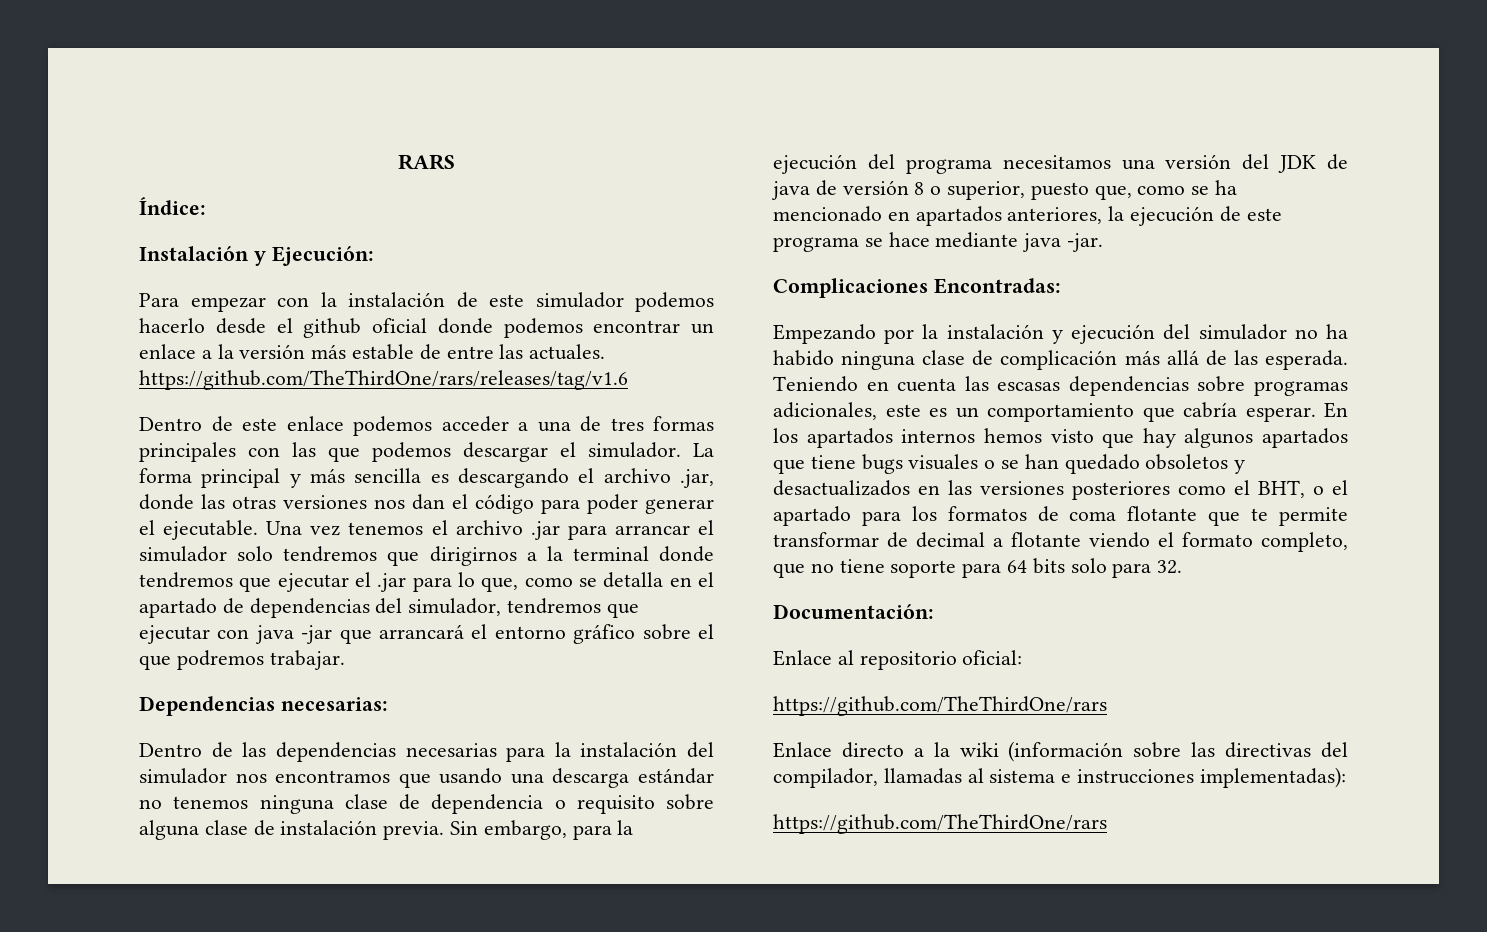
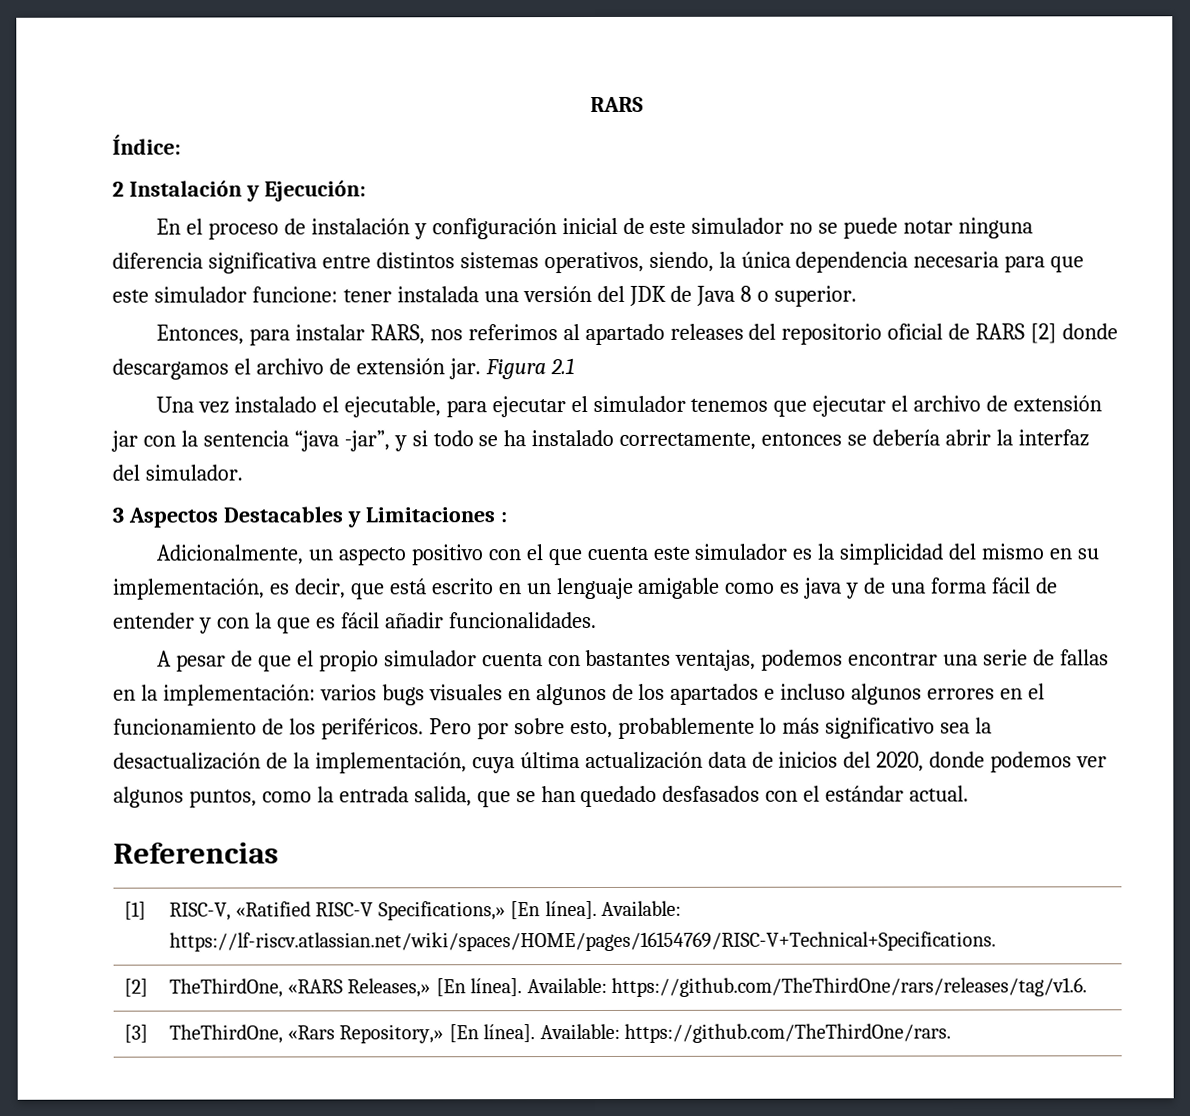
(206, 206) none -> [112,181,124,197] 2
[139,292,714,312] [139,318,714,338] [139,344,606,360] [139,370,628,390] [139,416,714,436] [139,442,714,462] [139,468,714,488] [139,494,714,514] [139,520,715,540] [139,546,714,566] [139,572,714,592] [139,598,639,618] [139,624,714,644] [139,650,345,670] [139,696,388,716] [139,742,714,762] [139,768,714,788] [139,794,714,814] [139,820,634,840] [773,154,1111,174] Para empezar con la instalación de este simulador podemos hacerlo desde el github oficial donde podemos encontrar un enlace a la versión más estable de entre las actuales. https://github.com/TheThirdOne/rars/releases/tag/v1.6 // Dentro de este enlace podemos acceder a una de tres formas principales con las que podemos descargar el simulador. La forma principal y más sencilla es descargando el archivo .jar, donde las otras versiones nos dan el código para poder generar el ejecutable. Una vez tenemos el archivo .jar para arrancar el simulador solo tendremos que dirigirnos a la terminal donde tendremos que ejecutar el .jar para lo que, como se detalla en el apartado de dependencias del simulador, tendremos que ejecutar con java -jar que arrancará el entorno gráfico sobre el que podremos trabajar. // Dependencias necesarias: // Dentro de las dependencias necesarias para la instalación del simulador nos encontramos que usando una descarga estándar no tenemos ninguna clase de dependencia o requisito sobre alguna clase de instalación previa. Sin embargo, para la ejecución del programa necesitamos -> [156,217,1034,240] [112,251,1085,274] [112,286,479,303] En el proceso de instalación y configuración inicial de este simulador no se puede notar ninguna diferencia significativa entre distintos sistemas operativos, siendo, la única dependencia necesaria para que este simulador funcione: tener instalada
[771,180,1238,200] [773,206,1282,226] [773,232,1104,252] [773,278,1061,298] [773,324,1348,344] [773,350,1348,370] [773,376,1348,396] [773,402,1348,422] [773,428,1348,448] [773,454,1246,474] [773,480,1348,500] [773,506,1348,526] [773,532,1348,552] [773,558,1183,578] [773,604,934,619] [773,650,1023,670] [773,696,1107,716] [773,741,1348,762] [773,767,1346,788] [773,814,1107,834] java de versión 8 o superior, puesto que, como se ha mencionado en apartados anteriores, la ejecución de este programa se hace mediante java -jar. // Complicaciones Encontradas: // Empezando por la instalación y ejecución del simulador no ha habido ninguna clase de complicación más allá de las esperada. Teniendo en cuenta las escasas dependencias sobre programas adicionales, este es un comportamiento que cabría esperar. En los apartados internos hemos visto que hay algunos apartados que tiene bugs visuales o se han quedado obsoletos y desactualizados en las versiones posteriores como el BHT, o el apartado para los formatos de coma flotante que te permite transformar de decimal a flotante viendo el formato completo, que no tiene soporte para 64 bits solo para 32. // Documentación: // Enlace al repositorio oficial: // https://github.com/TheThirdOne/rars // Enlace directo a la wiki (información sobre las directivas del compilador, llamadas al sistema e instrucciones implementadas): // https://github.com/TheThirdOne/rars -> [696,285,858,307] [156,323,1119,346] [112,358,575,380] [156,395,1103,418] [111,429,1089,452] [112,464,243,481] [112,506,507,528] [156,543,1101,566] [113,577,1058,600] [113,611,597,634] [157,649,1110,672] [113,683,1046,706] [113,717,993,740] [113,751,1108,774] [113,785,970,808] [113,842,279,864] [123,901,146,920] [168,900,681,921] [168,931,996,952] [123,978,148,997] [168,977,1087,998] [123,1024,148,1043] [168,1023,951,1044] Java 8 o superior. // Entonces, para instalar RARS, nos referimos al apartado releases del repositorio oficial de RARS [2] donde descargamos el archivo de extensión jar. Figura 2.1 // Una vez instalado el ejecutable, para ejecutar el simulador tenemos que ejecutar el archivo de extensión jar con la sentencia “java -jar”, y si todo se ha instalado correctamente, entonces se debería abrir la interfaz del simulador. // 3 Aspectos Destacables y Limitaciones : // Adicionalmente, un aspecto positivo con el que cuenta este simulador es la simplicidad del mismo en su implementación, es decir, que está escrito en un lenguaje amigable como es java y de una forma fácil de entender y con la que es fácil añadir funcionalidades. // A pesar de que el propio simulador cuenta con bastantes ventajas, podemos encontrar una serie de fallas en la implementación: varios bugs visuales en algunos de los apartados e incluso algunos errores en el funcionamiento de los periféricos. Pero por sobre esto, probablemente lo más significativo sea la desactualización de la implementación, cuya última actualización data de inicios del 2020, donde podemos ver algunos puntos, como la entrada salida, que se han quedado desfasados con el estándar actual. // Referencias // [1] | RISC-V, «Ratified RISC-V Specifications,» [En línea]. Available: https://lf-riscv.atlassian.net/wiki/spaces/HOME/pages/16154769/RISC-V+Technical+Specifications. // [2] | TheThirdOne, «RARS Releases,» [En línea]. Available: https://github.com/TheThirdOne/rars/releases/tag/v1.6. // [3] | TheThirdOne, «Rars Repository,» [En línea]. Available: https://github.com/TheThirdOne/rars.

